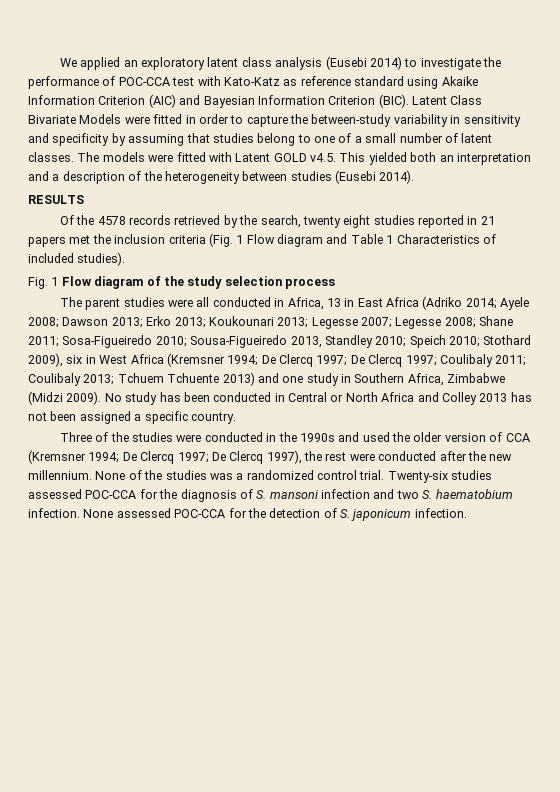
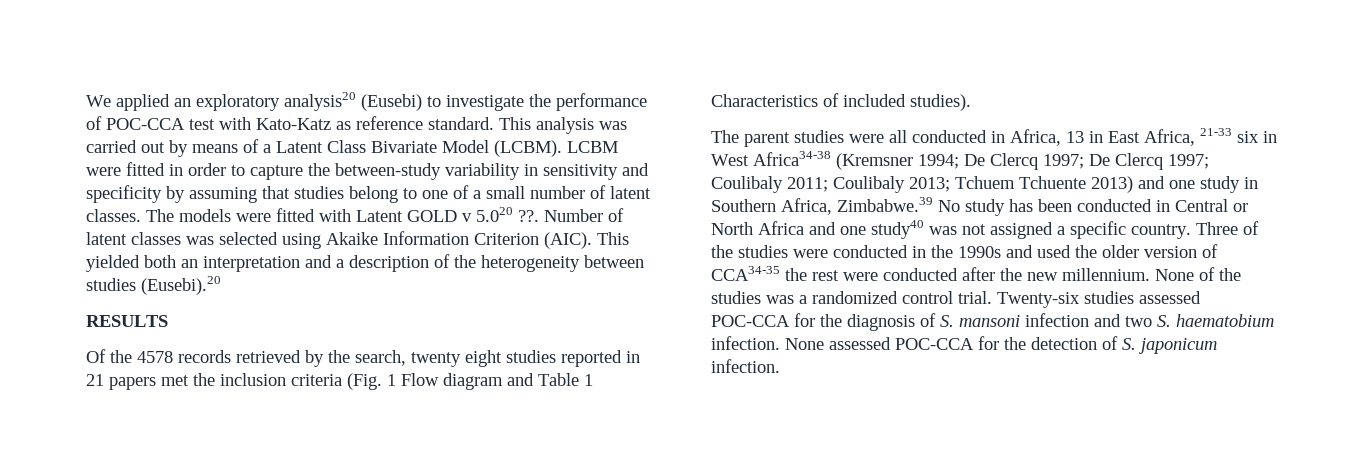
[207,56,402,70] latent class analysis (Eusebi 2014) -> [284,92,422,111] analysis20 (Eusebi)
[354,76,478,89] [28,94,483,108] [28,114,122,124] standard using Akaike Information Criterion (AIC) and Bayesian Information Criterion (BIC). Latent Class Bivariate Models -> [428,117,627,134] [86,139,618,157] standard. This analysis was carried out by means of a Latent Class Bivariate Model (LCBM). LCBM
[310,153,336,162] v4.5. -> [462,207,624,222] [86,231,592,249] v 5.020 ??. Number of latent classes was selected using Akaike Information Criterion (AIC).
[335,170,415,184] (Eusebi 2014). -> [141,276,221,295] (Eusebi).20
[28,276,335,289] // Fig. 1 Flow diagram of the study selection process -> (971, 102) none
[386,296,530,310] [28,316,514,329] [28,335,532,348] [28,353,63,367] Africa (Adriko 2014; Ayele 2008; Dawson 2013; Erko 2013; Koukounari 2013; Legesse 2007; Legesse 2008; Shane 2011; Sosa-Figueiredo 2010; Sousa-Figueiredo 2013, Standley 2010; Speich 2010; Stothard 2009), -> [1144,128,1232,146] Africa, 21-33
[130,354,164,364] Africa -> [753,151,831,166] Africa34-38
[447,373,506,383] [28,391,102,405] Zimbabwe (Midzi 2009). -> [837,197,933,212] Zimbabwe.39
[441,392,532,405] [28,411,77,421] Colley 2013 has not been -> [840,220,986,239] one study40 was not
(236, 418) // -> (1191, 231) none
[505,433,530,442] [28,450,302,464] CCA (Kremsner 1994; De Clercq 1997; De Clercq 1997), -> [711,266,780,281] CCA34-35

